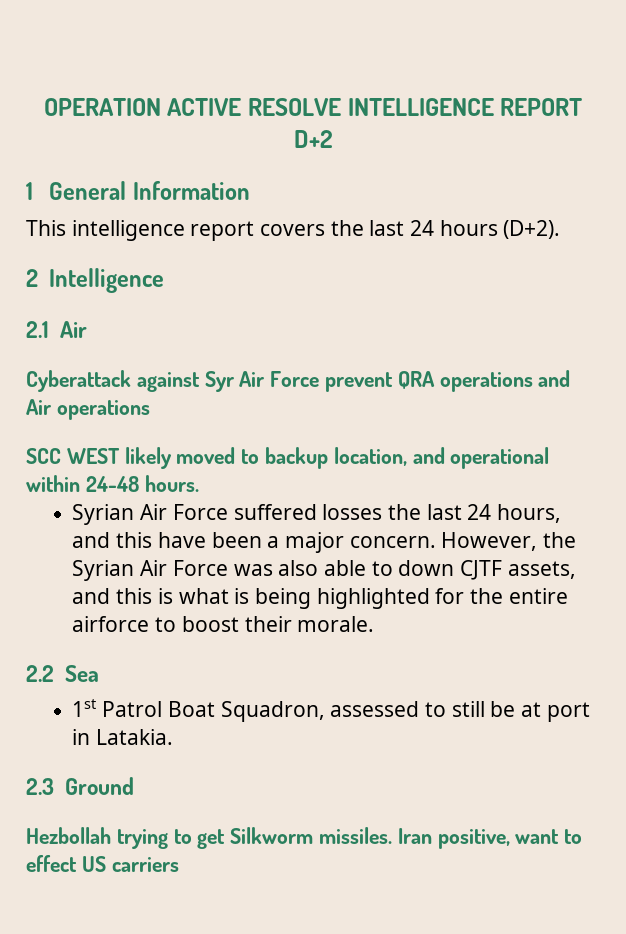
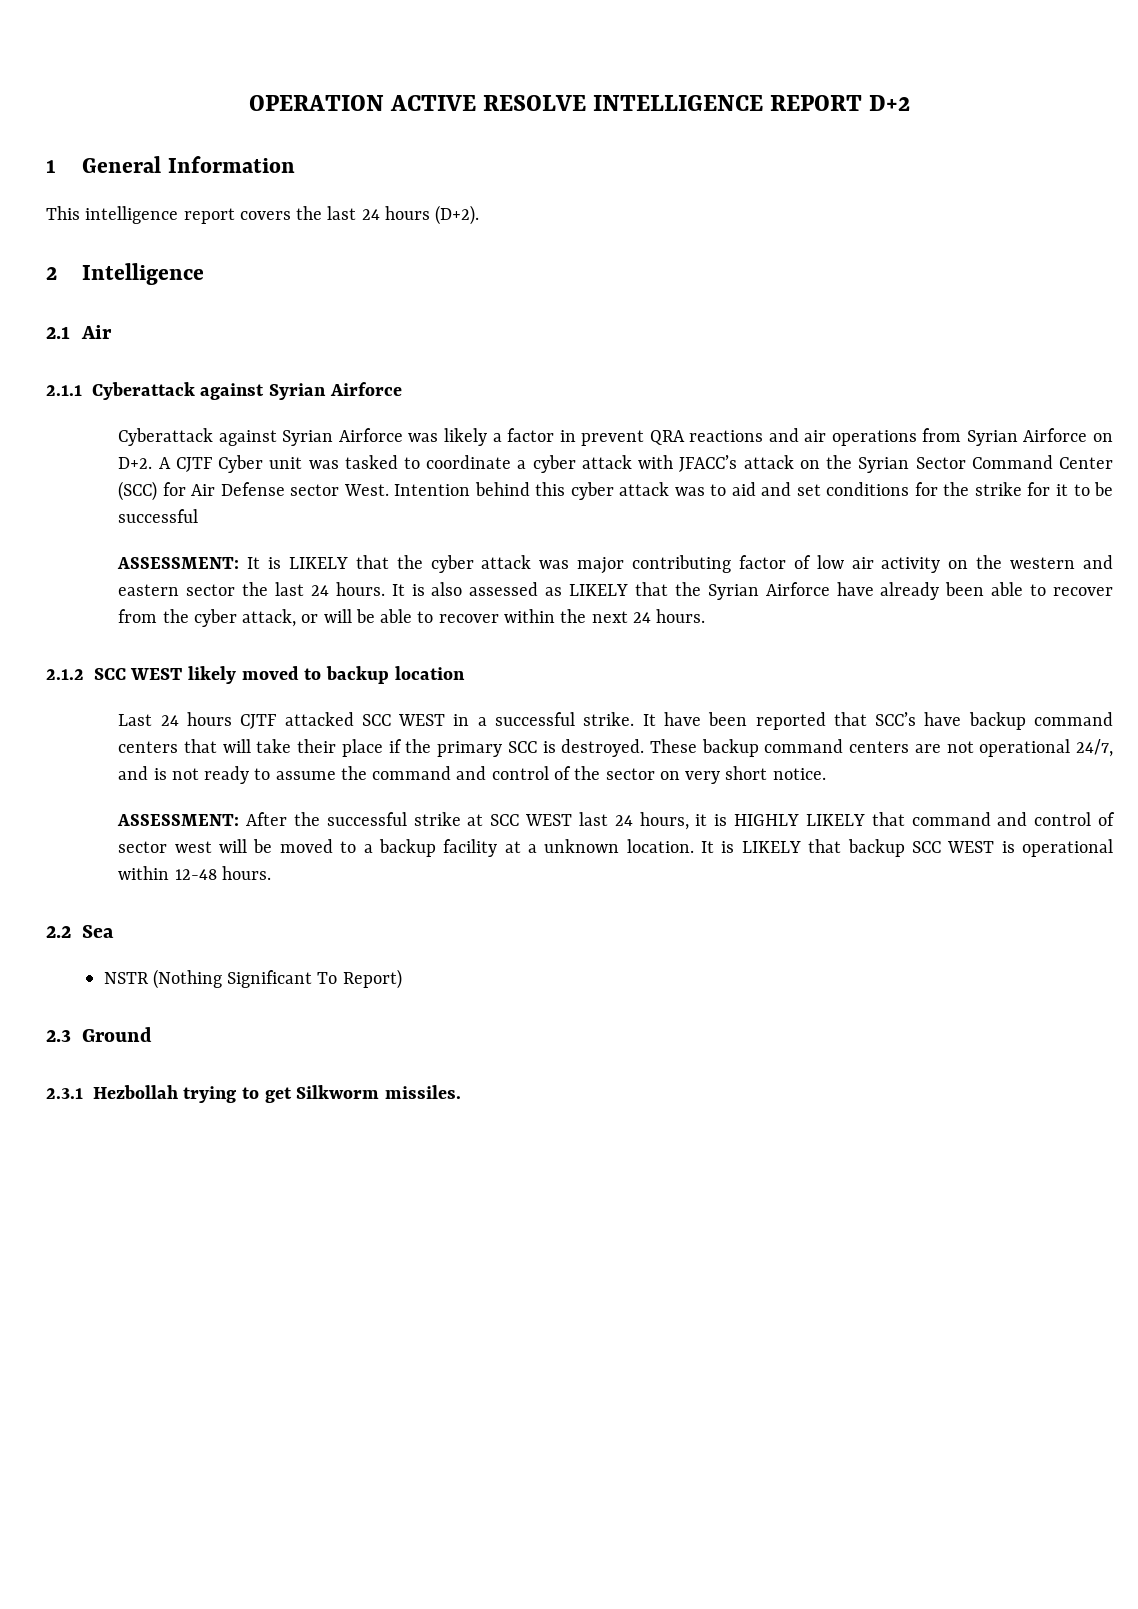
[26,370,571,392] [26,399,150,420] Cyberattack against Syr Air Force prevent QRA operations and Air operations // -> [46,382,402,400] [118,428,1114,446] [118,455,1113,473] [118,481,1114,501] [118,509,199,523] [117,555,1113,574] [118,582,1113,600] [118,609,706,627] [46,669,84,680] 2.1.1 Cyberattack against Syrian Airforce // Cyberattack against Syrian Airforce was likely a factor in prevent QRA reactions and air operations from Syrian Airforce on D+2. A CJTF Cyber unit was tasked to coordinate a cyber attack with JFACC’s attack on the Syrian Sector Command Center (SCC) for Air Defense sector West. Intention behind this cyber attack was to aid and set conditions for the strike for it to be successful // ASSESSMENT: It is LIKELY that the cyber attack was major contributing factor of low air activity on the western and eastern sector the last 24 hours. It is also assessed as LIKELY that the Syrian Airforce have already been able to recover from the cyber attack, or will be able to recover within the next 24 hours. // 2.1.2
[333,447,550,469] [26,475,199,492] [72,504,561,525] [72,532,576,553] [72,560,576,581] [72,588,568,609] [72,616,375,632] [26,665,99,682] [72,699,590,722] [72,729,174,745] location, and operational within 24-48 hours. // Syrian Air Force suffered losses the last 24 hours, and this have been a major concern. However, the Syrian Air Force was also able to down CJTF assets, and this is what is being highlighted for the entire airforce to boost their morale. // 2.2 Sea // 1st Patrol Boat Squadron, assessed to still be at port in Latakia. -> [394,666,465,680] [118,712,1113,730] [118,739,1113,757] [118,766,826,784] [117,812,1116,830] [118,839,1114,857] [118,866,271,880] [46,925,115,938] [103,969,402,989] location // Last 24 hours CJTF attacked SCC WEST in a successful strike. It have been reported that SCC’s have backup command centers that will take their place if the primary SCC is destroyed. These backup command centers are not operational 24/7, and is not ready to assume the command and control of the sector on very short notice. // ASSESSMENT: After the successful strike at SCC WEST last 24 hours, it is HIGHLY LIKELY that command and control of sector west will be moved to a backup facility at a unknown location. It is LIKELY that backup SCC WEST is operational within 12-48 hours. // 2.2 Sea // NSTR (Nothing Significant To Report)
(134, 786) none -> [46,1088,83,1099] 2.3.1
[397,828,583,849] [26,855,179,872] Iran positive, want to effect US carriers -> (462, 1092) none

